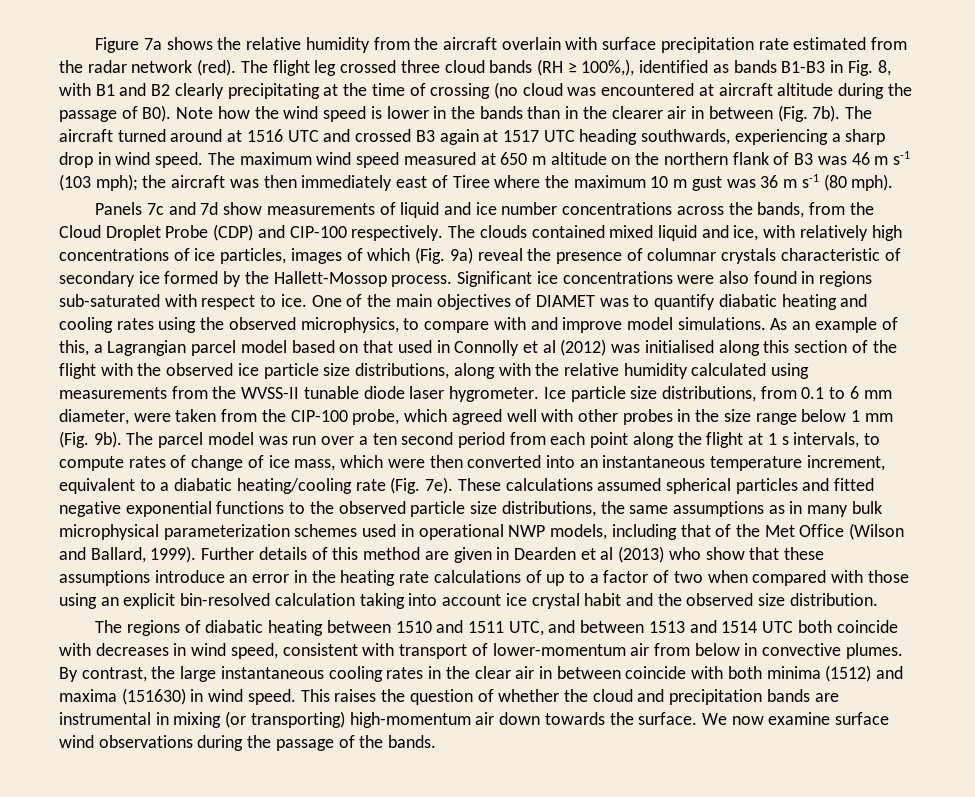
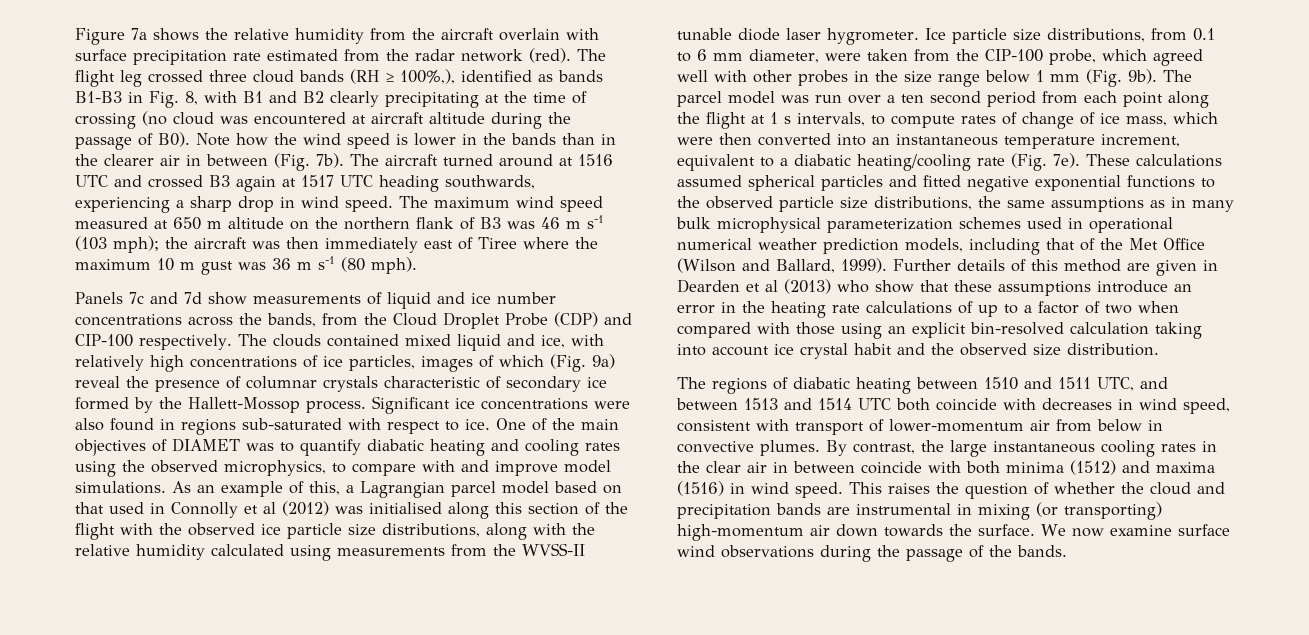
[508,525,546,537] NWP -> [677,238,899,254] numerical weather prediction
[121,688,186,705] (151630) -> [677,481,724,496] (1516)

